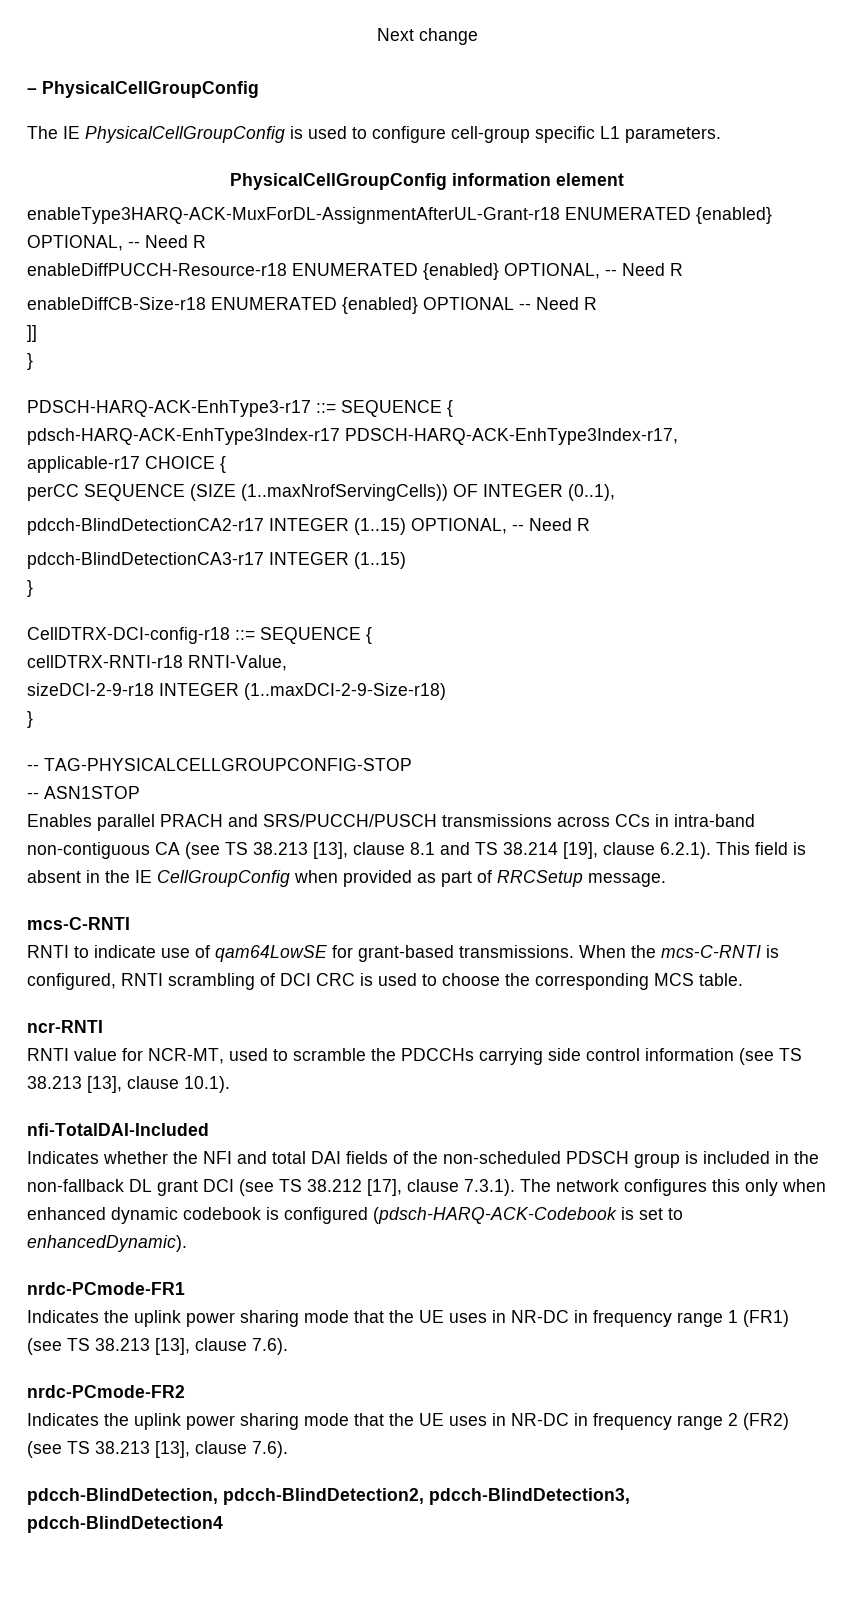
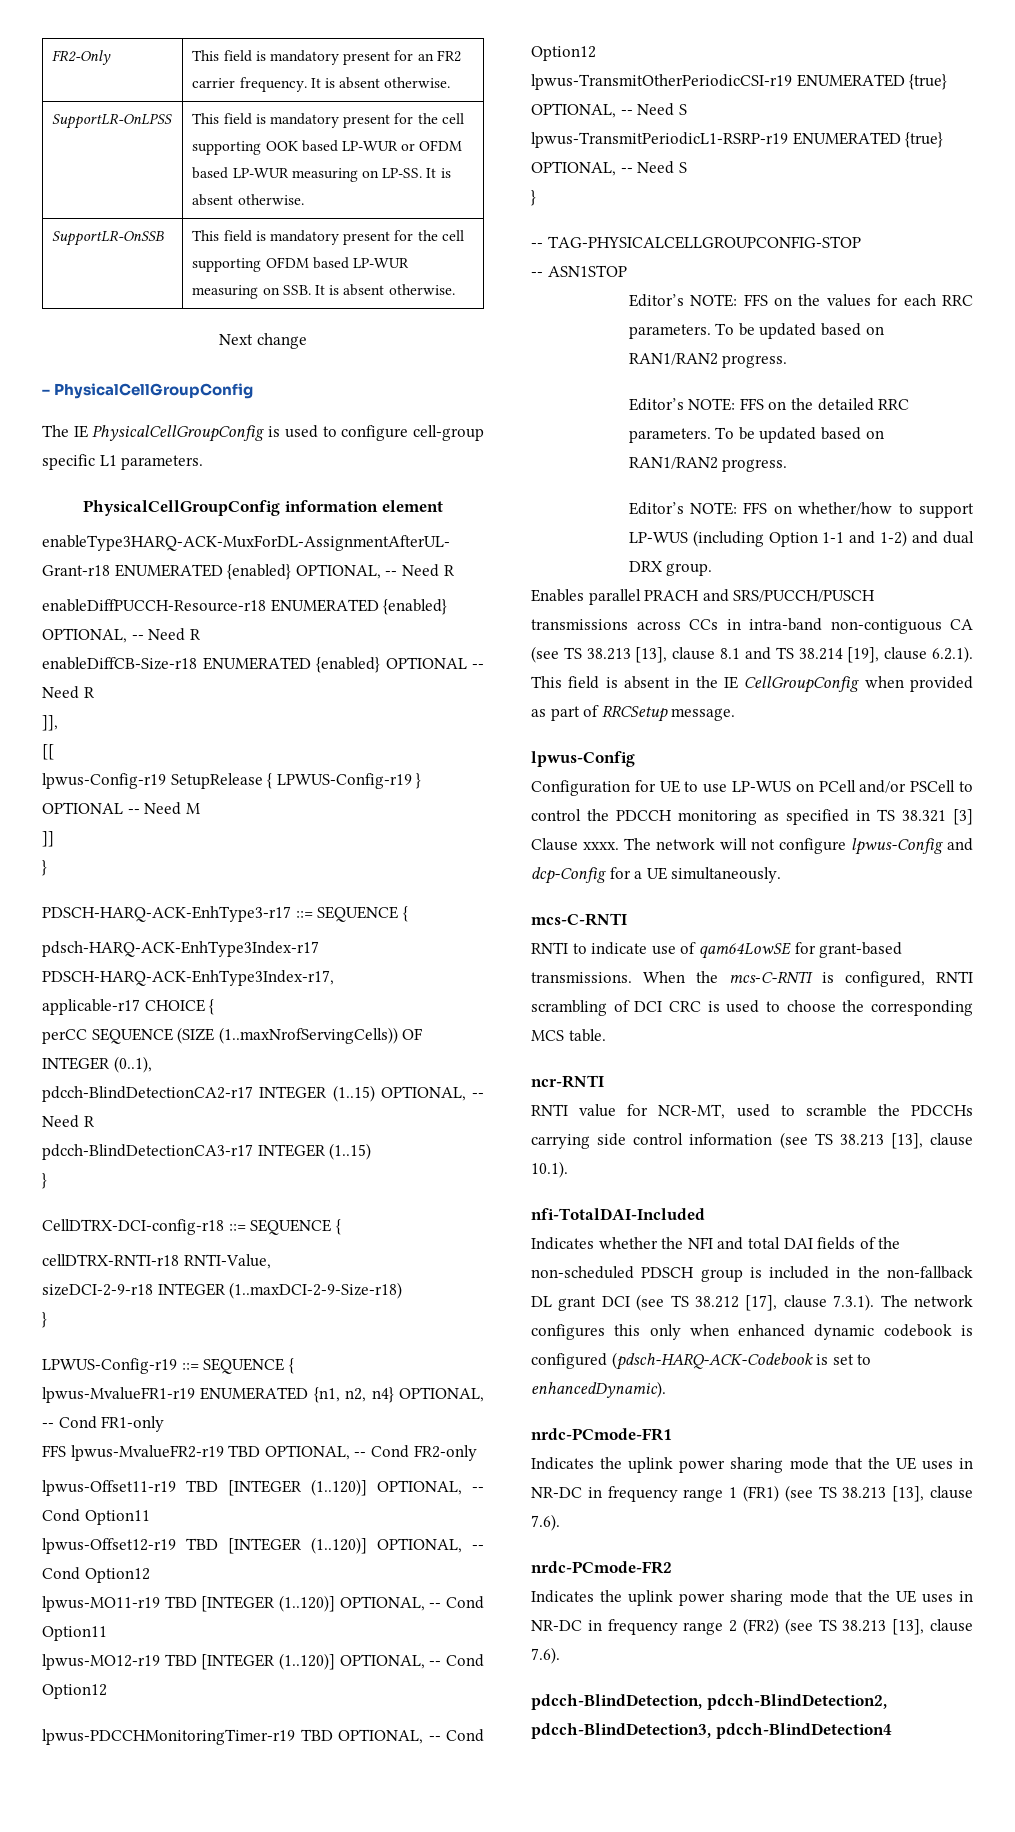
(376, 34) none -> [52,50,112,65] [192,50,461,65] [192,77,451,92] [52,113,173,129] [192,113,464,128] [192,140,463,155] [192,167,451,182] [192,194,304,206] [52,230,165,246] [192,230,464,245] [192,257,410,272] [192,284,455,299] FR2-Only | This field is mandatory present for an FR2 carrier frequency. It is absent otherwise. // SupportLR-OnLPSS | This field is mandatory present for the cell supporting OOK based LP-WUR or OFDM based LP-WUR measuring on LP-SS. It is absent otherwise. // SupportLR-OnSSB | This field is mandatory present for the cell supporting OFDM based LP-WUR measuring on SSB. It is absent otherwise. //
(597, 303) none -> [42,715,58,731] [42,744,54,760] [42,773,422,789] [42,802,200,815] // ]], // [[ // lpwus-Config-r19 SetupRelease { LPWUS-Config-r19 } OPTIONAL -- Need M
[27,758,412,771] [27,786,140,799] -- TAG-PHYSICALCELLGROUPCONFIG-STOP // -- ASN1STOP -> [42,1358,294,1374] [42,1387,484,1403] [42,1416,165,1432] [42,1445,477,1461] [42,1479,484,1496] [42,1509,150,1525] [42,1537,484,1554] [42,1567,150,1583] [42,1595,485,1612] [42,1626,107,1641] [42,1653,485,1670] [42,1684,107,1699] [42,1729,484,1745] [531,46,596,61] [531,74,948,90] [531,103,687,118] [531,132,944,148] [531,161,687,176] [531,190,536,206] [531,236,861,249] [531,265,627,277] [628,294,973,307] [628,323,884,339] [628,353,788,368] [628,398,910,411] [628,427,884,443] [628,457,788,472] [628,502,974,518] [628,530,974,547] [628,561,713,576] LPWUS-Config-r19 ::= SEQUENCE { // lpwus-MvalueFR1-r19 ENUMERATED {n1, n2, n4} OPTIONAL, -- Cond FR1-only // FFS lpwus-MvalueFR2-r19 TBD OPTIONAL, -- Cond FR2-only // lpwus-Offset11-r19 TBD [INTEGER (1..120)] OPTIONAL, -- Cond Option11 // lpwus-Offset12-r19 TBD [INTEGER (1..120)] OPTIONAL, -- Cond Option12 // lpwus-MO11-r19 TBD [INTEGER (1..120)] OPTIONAL, -- Cond Option11 // lpwus-MO12-r19 TBD [INTEGER (1..120)] OPTIONAL, -- Cond Option12 // lpwus-PDCCHMonitoringTimer-r19 TBD OPTIONAL, -- Cond Option12 // lpwus-TransmitOtherPeriodicCSI-r19 ENUMERATED {true} OPTIONAL, -- Need S // lpwus-TransmitPeriodicL1-RSRP-r19 ENUMERATED {true} OPTIONAL, -- Need S // } // -- TAG-PHYSICALCELLGROUPCONFIG-STOP // -- ASN1STOP // Editor’s NOTE: FFS on the values for each RRC parameters. To be updated based on RAN1/RAN2 progress. // Editor’s NOTE: FFS on the detailed RRC parameters. To be updated based on RAN1/RAN2 progress. // Editor’s NOTE: FFS on whether/how to support LP-WUS (including Option 1-1 and 1-2) and dual DRX group.
(666, 880) none -> [531,751,635,767] [531,780,973,796] [531,809,973,825] [531,838,973,855] [531,867,782,884] // lpwus-Config // Configuration for UE to use LP-WUS on PCell and/or PSCell to control the PDCCH monitoring as specified in TS 38.321 [3] Clause xxxx. The network will not configure lpwus-Config and dcp-Config for a UE simultaneously.

